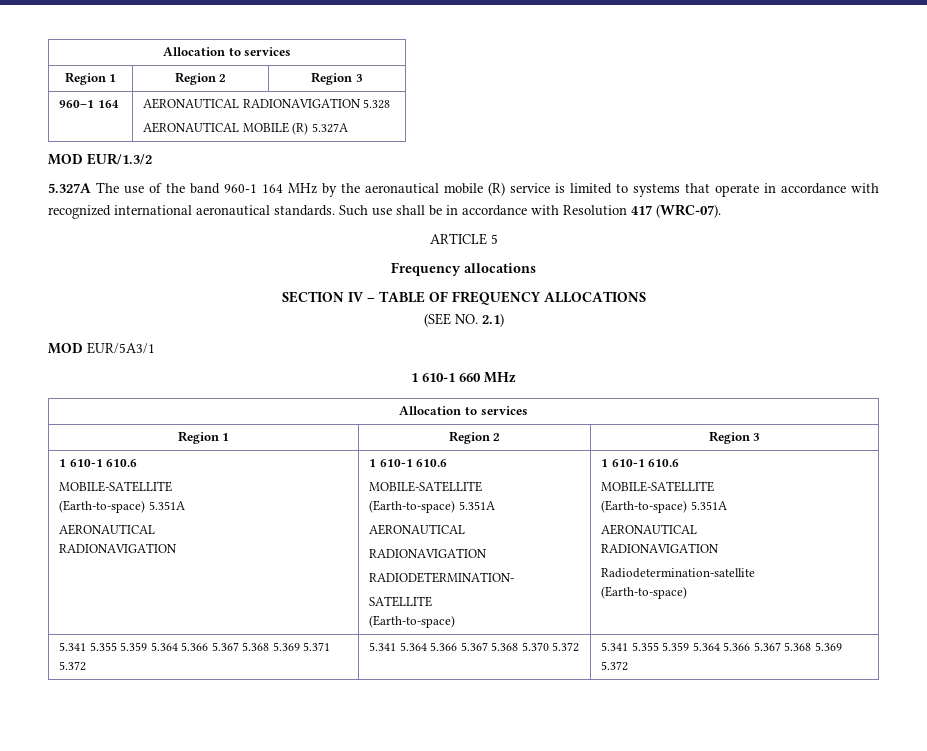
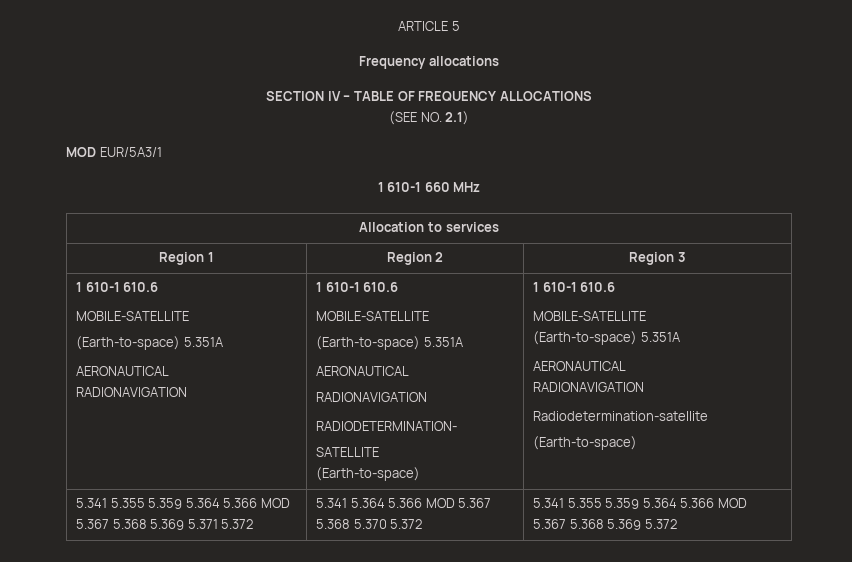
[162,47,292,56] [64,72,117,85] [174,72,227,85] [311,72,363,85] [59,100,119,108] [143,98,391,109] [143,122,348,135] [48,153,152,165] [48,182,879,197] [48,204,721,219] Allocation to services // Region 1 | Region 2 | Region 3 // 960–1 164 | AERONAUTICAL RADIONAVIGATION 5.328 // AERONAUTICAL MOBILE (R) 5.327А // MOD EUR/1.3/2 // 5.327A The use of the band 960-1 164 MHz by the aeronautical mobile (R) service is limited to systems that operate in accordance with recognized international aeronautical standards. Such use shall be in accordance with Resolution 417 (WRC-07). // -> (398, 26) none
(209, 646) none -> [260,498,290,508] MOD
(458, 646) none -> [425,498,455,508] MOD
(751, 646) none -> [717,498,747,508] MOD

